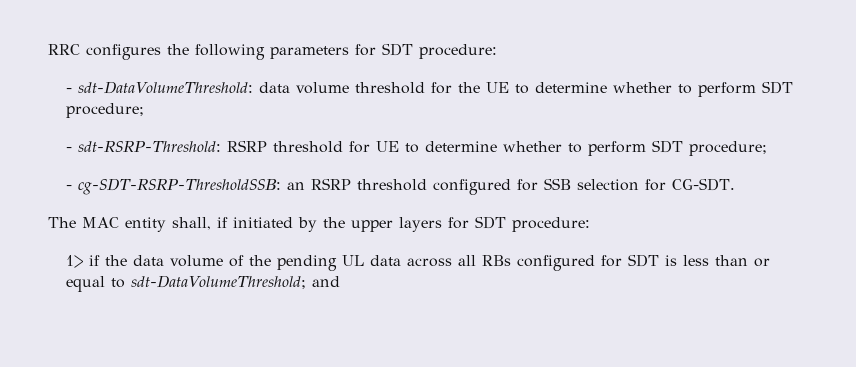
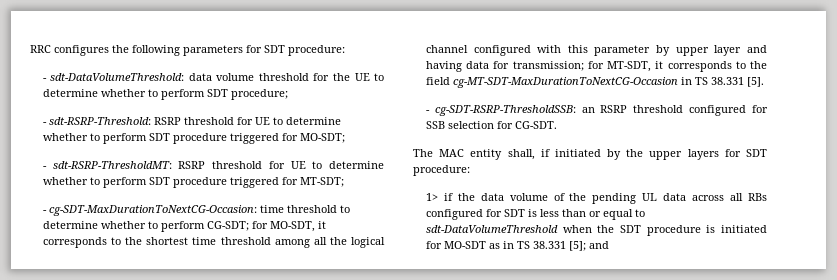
[688,141,767,156] procedure; -> [172,133,345,144] [42,161,384,169] [42,177,344,188] [42,205,350,216] [42,221,326,232] [42,237,385,248] [425,45,768,56] [425,61,767,72] [425,77,764,88] procedure triggered for MO-SDT; // - sdt-RSRP-ThresholdMT: RSRP threshold for UE to determine whether to perform SDT procedure triggered for MT-SDT; // - cg-SDT-MaxDurationToNextCG-Occasion: time threshold to determine whether to perform CG-SDT; for MO-SDT, it corresponds to the shortest time threshold among all the logical channel configured with this parameter by upper layer and having data for transmission; for MT-SDT, it corresponds to the field cg-MT-SDT-MaxDurationToNextCG-Occasion in TS 38.331 [5].
[130,275,306,289] sdt-DataVolumeThreshold; -> [425,225,767,236] [425,241,586,251] sdt-DataVolumeThreshold when the SDT procedure is initiated for MO-SDT as in TS 38.331 [5];

